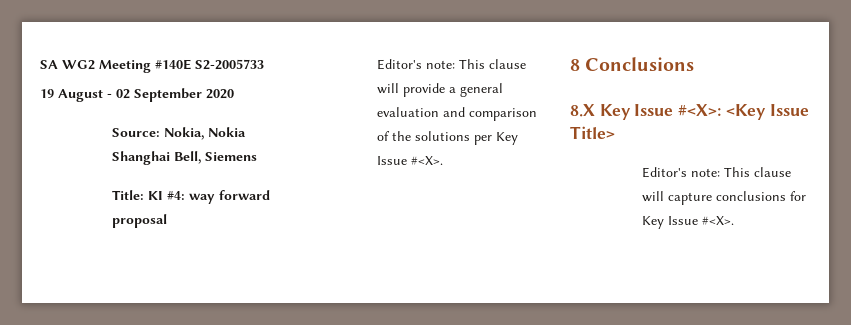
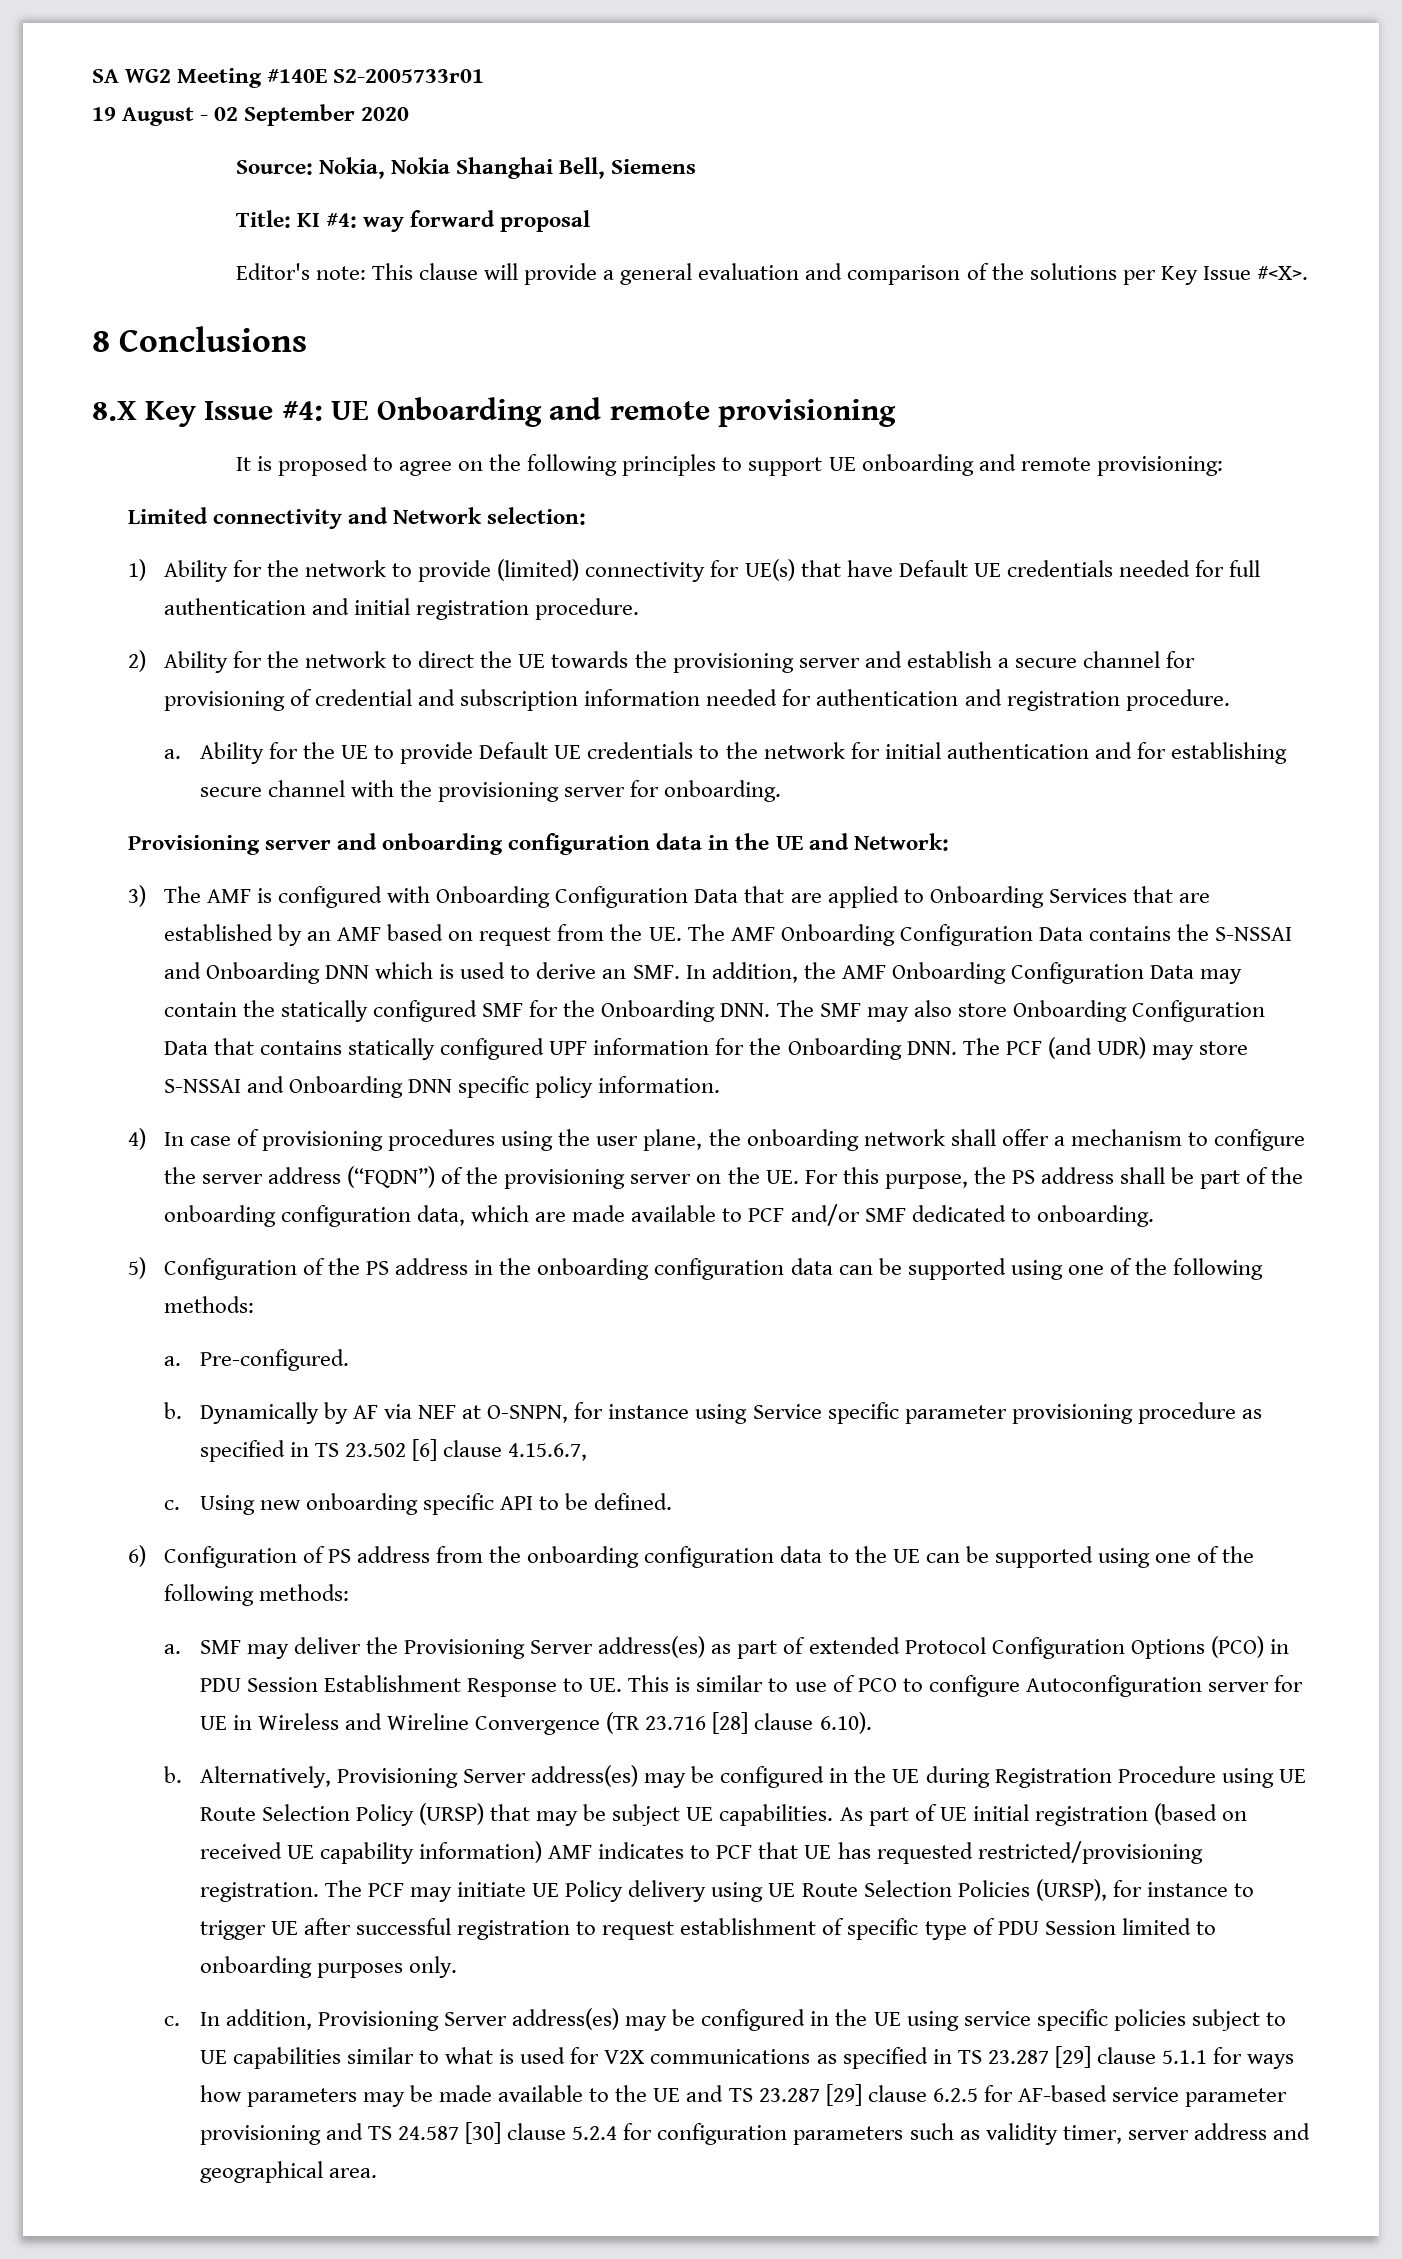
[195,59,264,70] S2-2005733 -> [333,69,485,83] S2-2005733r01
[678,104,809,120] [570,126,615,139] [642,167,792,178] [642,191,807,205] [642,216,735,229] #<X>: <Key Issue Title> // Editor's note: This clause will capture conclusions for Key Issue #<X>. -> [281,397,896,427] [235,454,1223,476] [127,507,587,529] [127,559,1261,582] [163,598,640,620] [127,650,1196,673] [163,689,1230,711] [163,742,1288,764] [199,780,782,802] [127,833,949,855] [127,885,1210,908] [163,924,1293,946] [163,962,1243,984] [163,1000,1265,1022] [163,1037,1249,1060] [163,1076,721,1098] [127,1128,1306,1151] [163,1166,1304,1189] [163,1204,1154,1227] [127,1257,1264,1280] [163,1296,254,1313] [163,1349,349,1371] [163,1402,1262,1424] [199,1439,588,1462] [163,1493,673,1515] [127,1545,1255,1568] [163,1584,349,1606] [163,1636,1289,1659] [199,1675,1304,1697] [199,1712,872,1735] [163,1765,1306,1788] [199,1803,1248,1826] [199,1841,1203,1864] [199,1879,1254,1902] [199,1918,1216,1940] [199,1956,457,1978] [163,2008,1286,2031] [199,2046,1295,2069] [199,2084,1288,2107] [199,2122,1310,2145] [199,2161,377,2183] #4: UE Onboarding and remote provisioning // It is proposed to agree on the following principles to support UE onboarding and remote provisioning: // Limited connectivity and Network selection: // 1) Ability for the network to provide (limited) connectivity for UE(s) that have Default UE credentials needed for full authentication and initial registration procedure. // 2) Ability for the network to direct the UE towards the provisioning server and establish a secure channel for provisioning of credential and subscription information needed for authentication and registration procedure. // a. Ability for the UE to provide Default UE credentials to the network for initial authentication and for establishing secure channel with the provisioning server for onboarding. // Provisioning server and onboarding configuration data in the UE and Network: // 3) The AMF is configured with Onboarding Configuration Data that are applied to Onboarding Services that are established by an AMF based on request from the UE. The AMF Onboarding Configuration Data contains the S-NSSAI and Onboarding DNN which is used to derive an SMF. In addition, the AMF Onboarding Configuration Data may contain the statically configured SMF for the Onboarding DNN. The SMF may also store Onboarding Configuration Data that contains statically configured UPF information for the Onboarding DNN. The PCF (and UDR) may store S-NSSAI and Onboarding DNN specific policy information. // 4) In case of provisioning procedures using the user plane, the onboarding network shall offer a mechanism to configure the server address (“FQDN”) of the provisioning server on the UE. For this purpose, the PS address shall be part of the onboarding configuration data, which are made available to PCF and/or SMF dedicated to onboarding. // 5) Configuration of the PS address in the onboarding configuration data can be supported using one of the following methods: // a. Pre-configured. // b. Dynamically by AF via NEF at O-SNPN, for instance using Service specific parameter provisioning procedure as specified in TS 23.502 [6] clause 4.15.6.7, // c. Using new onboarding specific API to be defined. // 6) Configuration of PS address from the onboarding configuration data to the UE can be supported using one of the following methods: // a. SMF may deliver the Provisioning Server address(es) as part of extended Protocol Configuration Options (PCO) in PDU Session Establishment Response to UE. This is similar to use of PCO to configure Autoconfiguration server for UE in Wireless and Wireline Convergence (TR 23.716 [28] clause 6.10). // b. Alternatively, Provisioning Server address(es) may be configured in the UE during Registration Procedure using UE Route Selection Policy (URSP) that may be subject UE capabilities. As part of UE initial registration (based on received UE capability information) AMF indicates to PCF that UE has requested restricted/provisioning registration. The PCF may initiate UE Policy delivery using UE Route Selection Policies (URSP), for instance to trigger UE after successful registration to request establishment of specific type of PDU Session limited to onboarding purposes only. // c. In addition, Provisioning Server address(es) may be configured in the UE using service specific policies subject to UE capabilities similar to what is used for V2X communications as specified in TS 23.287 [29] clause 5.1.1 for ways how parameters may be made available to the UE and TS 23.287 [29] clause 6.2.5 for AF-based service parameter provisioning and TS 24.587 [30] clause 5.2.4 for configuration parameters such as validity timer, server address and geographical area.

